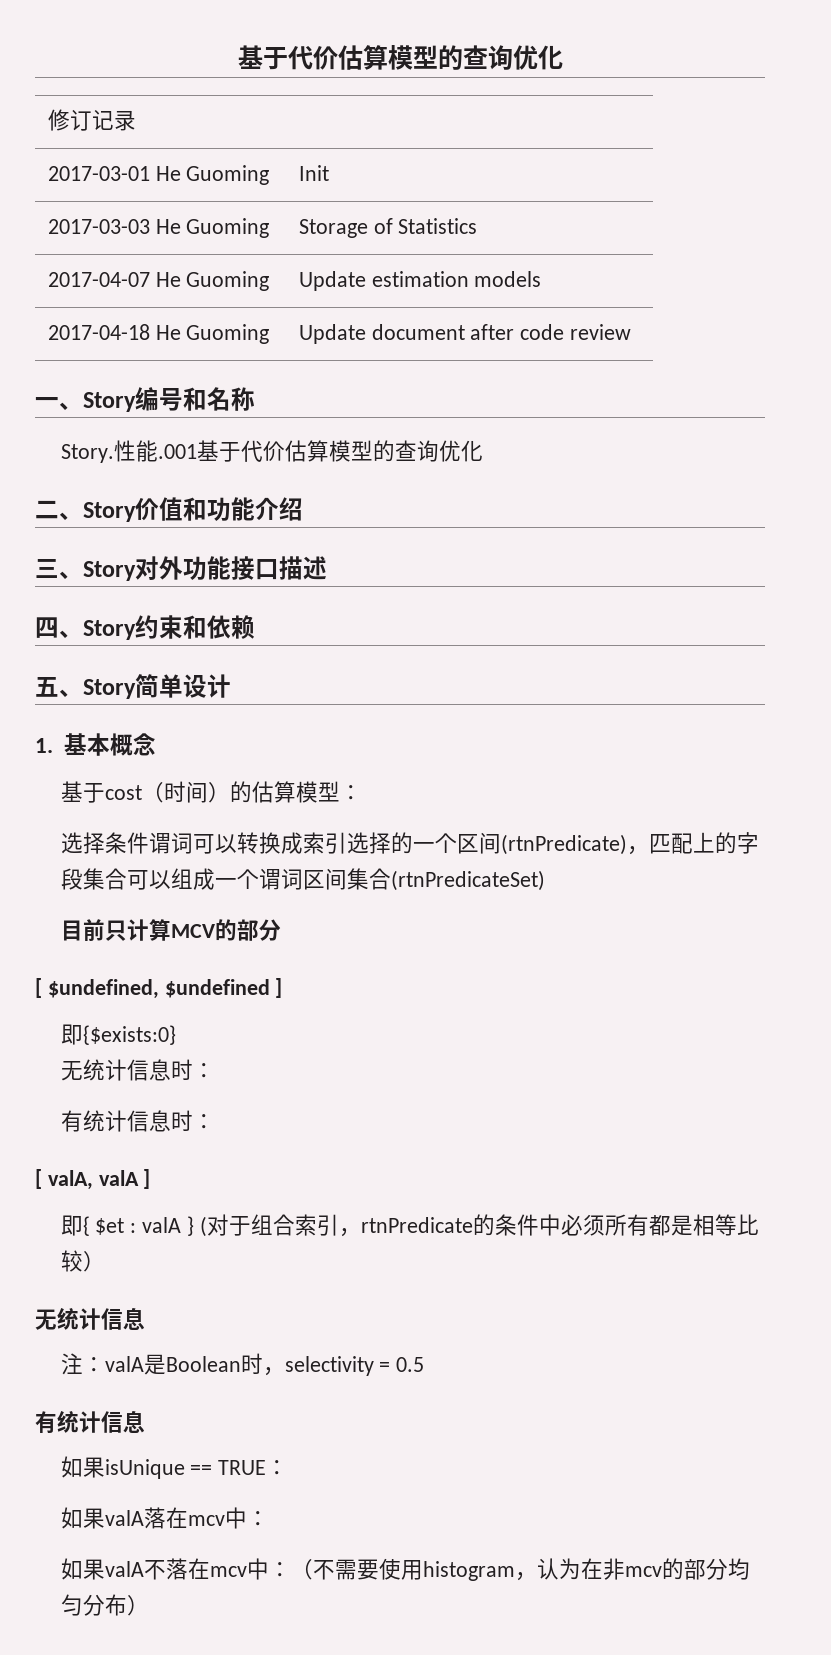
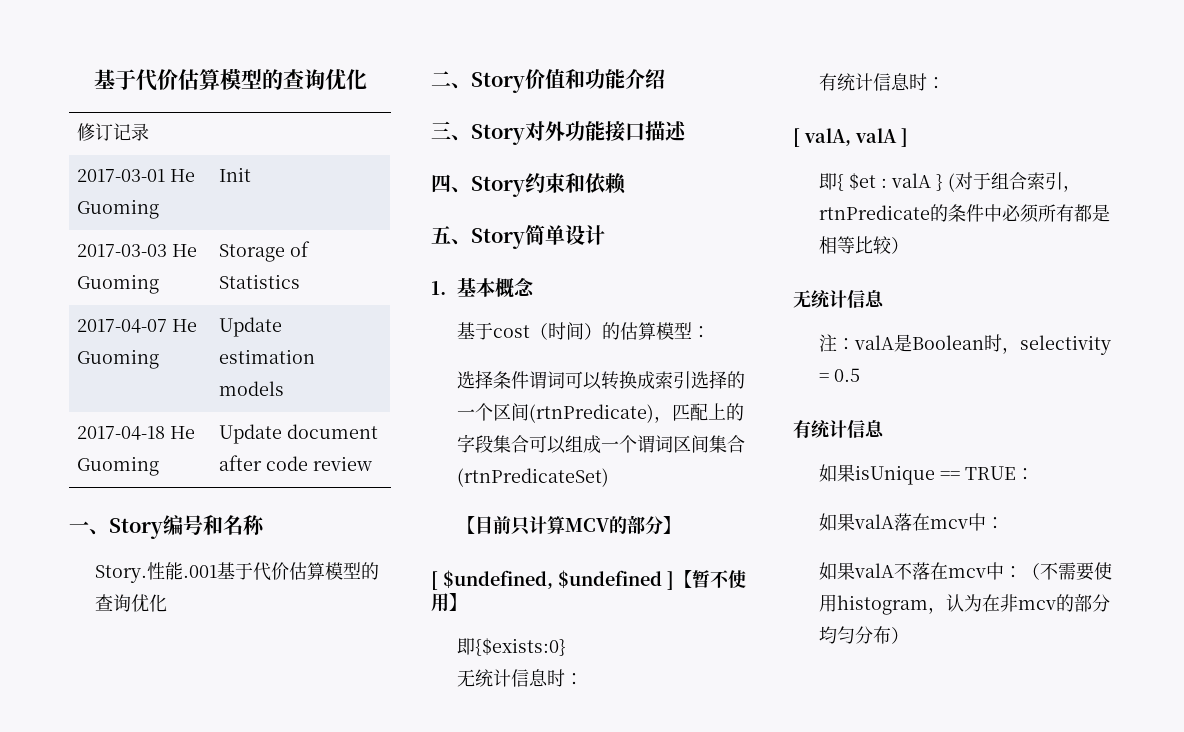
(545, 880) none -> [456,516,475,534] 【
(281, 930) none -> [662,516,681,534] 】
(283, 988) none -> [674,570,746,588] [431,593,467,612] 【暂不使用】

